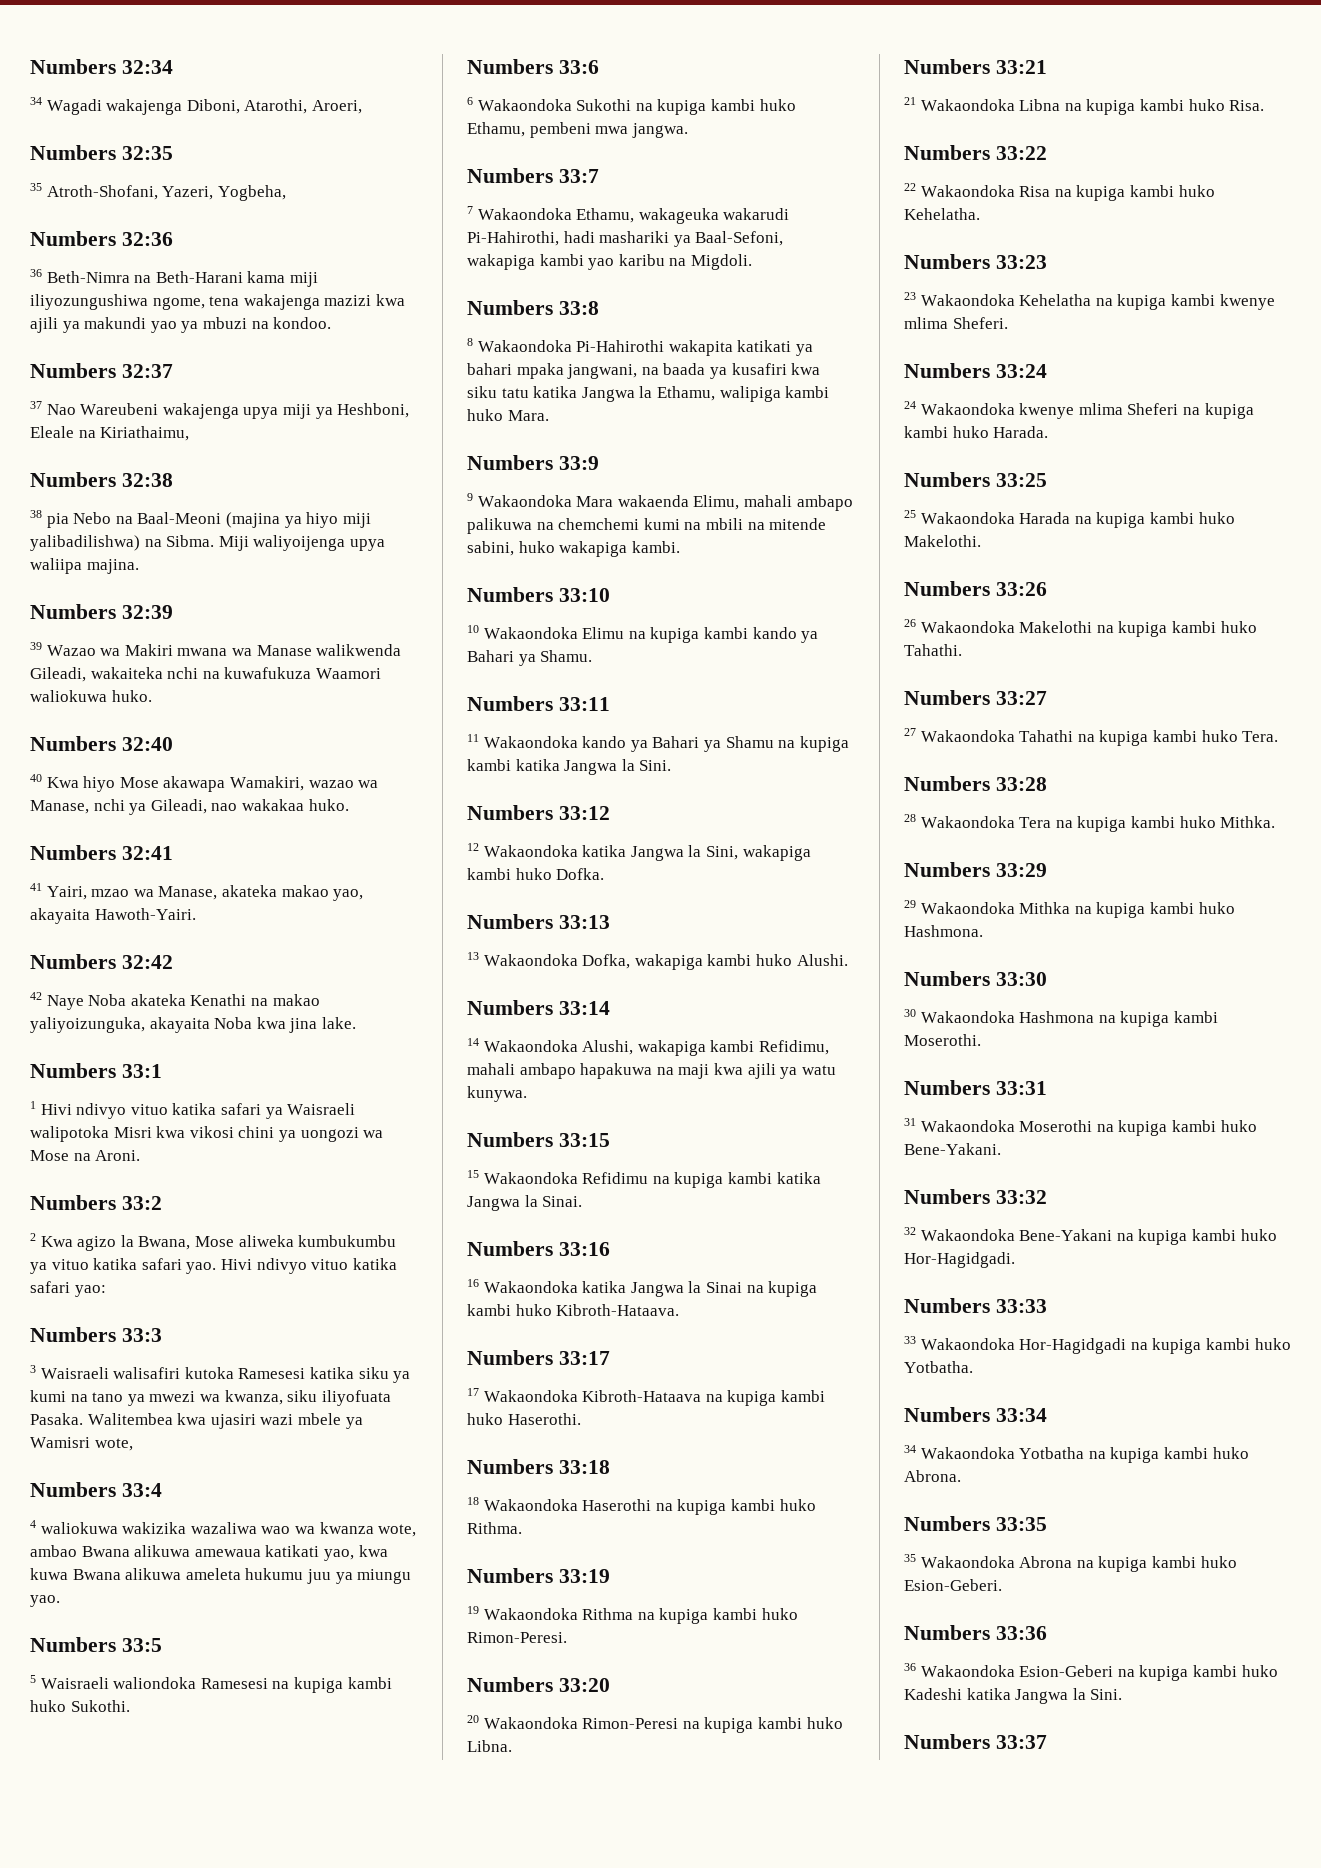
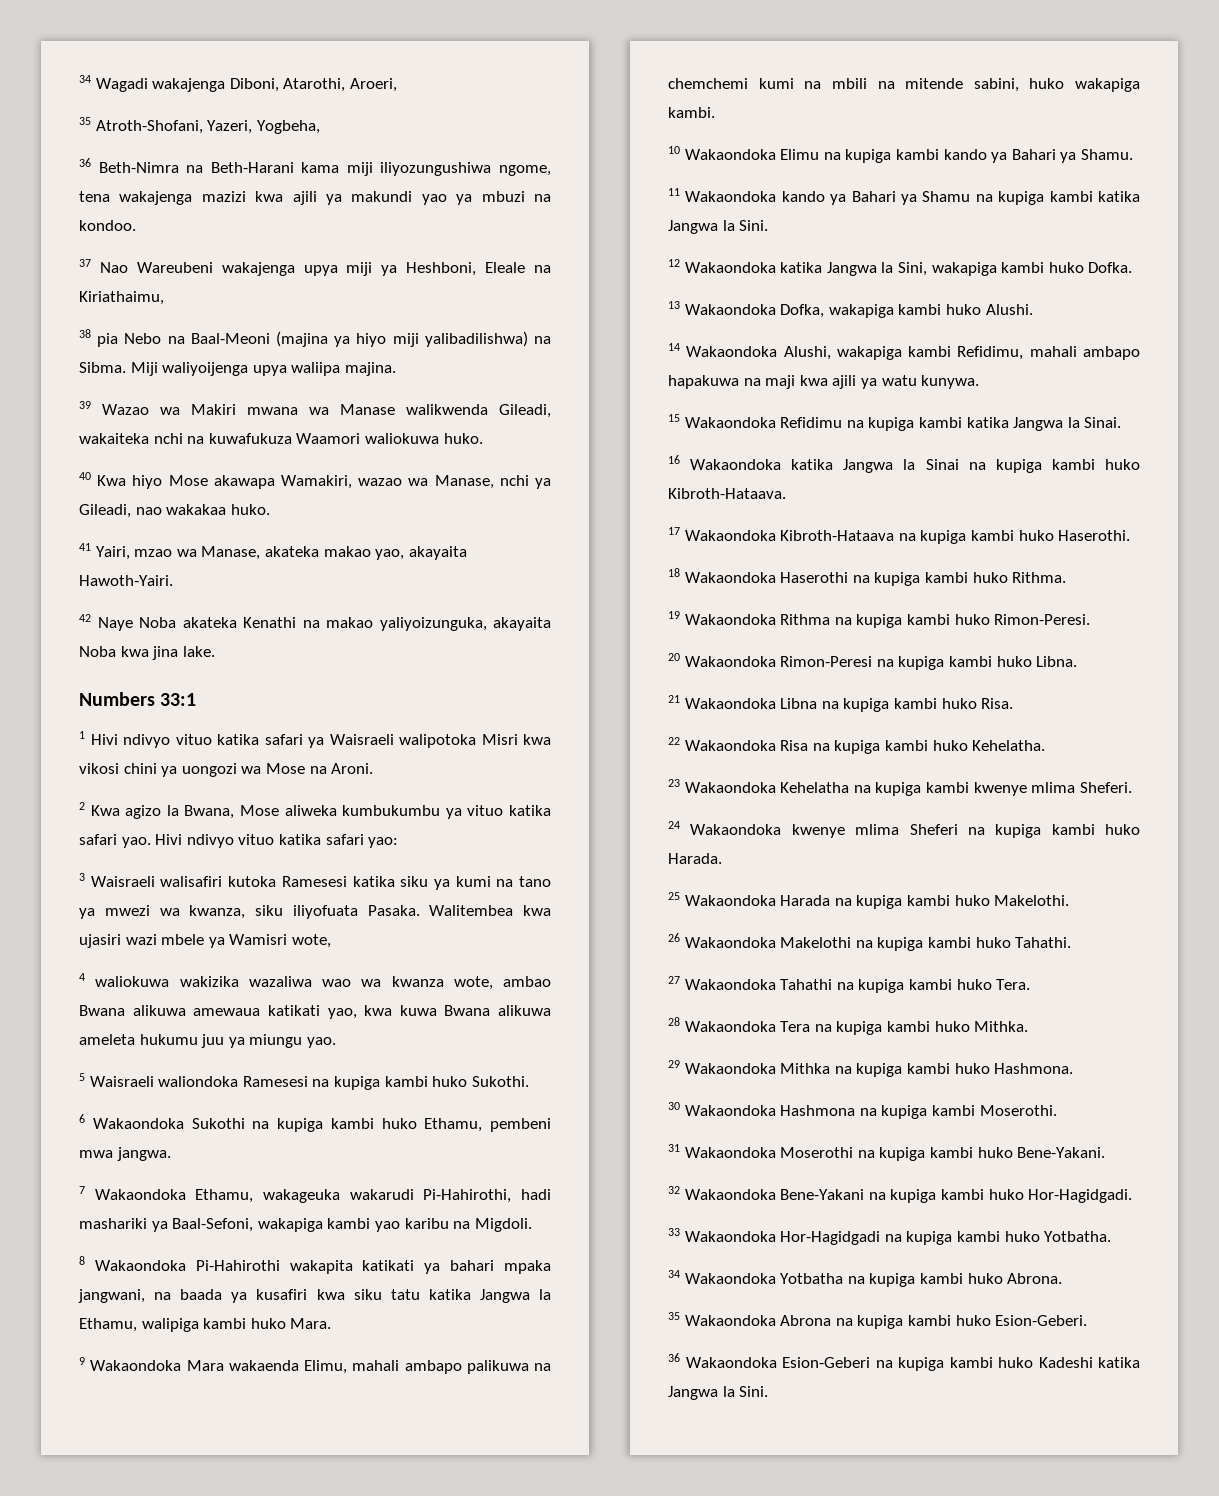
[30,59,173,74] Numbers 32:34 // -> (79, 79) none
[30,145,173,160] // Numbers 32:35 -> (397, 85) none
[30,231,173,246] // Numbers 32:36 -> (320, 127) none
[30,363,173,378] // Numbers 32:37 -> (136, 225) none
[30,472,173,487] // Numbers 32:38 -> (164, 298) none
[30,604,173,619] // Numbers 32:39 -> (396, 369) none
[30,736,173,751] // Numbers 32:40 -> (483, 438) none
[30,845,173,860] // Numbers 32:41 -> (270, 509) none
[30,954,173,969] // Numbers 32:42 -> (173, 580) none
[30,1195,162,1210] // Numbers 33:2 -> (374, 768) none
[30,1327,162,1342] // Numbers 33:3 -> (399, 842) none
[30,1482,162,1497] // Numbers 33:4 -> (331, 941) none
[30,1637,162,1652] // Numbers 33:5 -> (336, 1042) none
[467,59,599,74] // Numbers 33:6 -> (529, 1081) none
[467,168,599,183] // Numbers 33:7 -> (171, 1154) none
[467,300,599,315] // Numbers 33:8 -> (532, 1225) none
[467,455,599,470] // Numbers 33:9 -> (332, 1323) none
[467,587,610,602] // Numbers 33:10 -> (715, 112) none
[467,696,610,711] // Numbers 33:11 -> (1133, 154) none
[467,805,610,820] // Numbers 33:12 -> (769, 225) none
[467,914,610,929] // Numbers 33:13 -> (1133, 267) none
[467,1000,610,1015] // Numbers 33:14 -> (1033, 309) none
[467,1132,610,1147] // Numbers 33:15 -> (980, 382) none
[467,1241,610,1256] // Numbers 33:16 -> (1122, 422) none
[467,1350,610,1365] // Numbers 33:17 -> (786, 493) none
[467,1459,610,1474] // Numbers 33:18 -> (1131, 535) none
[467,1568,610,1583] // Numbers 33:19 -> (1067, 577) none
[467,1677,610,1692] // Numbers 33:20 -> (1091, 619) none
[904,59,1047,74] // Numbers 33:21 -> (1078, 661) none
[904,145,1047,160] // Numbers 33:22 -> (1014, 703) none
[904,254,1047,269] // Numbers 33:23 -> (1046, 745) none
[904,363,1047,378] // Numbers 33:24 -> (1132, 787) none
[904,472,1047,487] // Numbers 33:25 -> (722, 858) none
[904,581,1047,596] // Numbers 33:26 -> (1070, 900) none
[904,690,1047,705] // Numbers 33:27 -> (1072, 942) none
[904,776,1047,791] // Numbers 33:28 -> (1031, 984) none
[904,862,1047,877] // Numbers 33:29 -> (1029, 1026) none
[904,971,1047,986] // Numbers 33:30 -> (1074, 1068) none
[904,1080,1047,1095] // Numbers 33:31 -> (1057, 1110) none
[904,1189,1047,1204] // Numbers 33:32 -> (1106, 1152) none
[904,1298,1047,1313] // Numbers 33:33 -> (1133, 1196) none
[904,1407,1047,1422] // Numbers 33:34 -> (1112, 1236) none
[904,1516,1047,1531] // Numbers 33:35 -> (1063, 1278) none
[904,1625,1047,1640] // Numbers 33:36 -> (1088, 1320) none
[904,1734,1047,1749] // Numbers 33:37 -> (769, 1391) none

